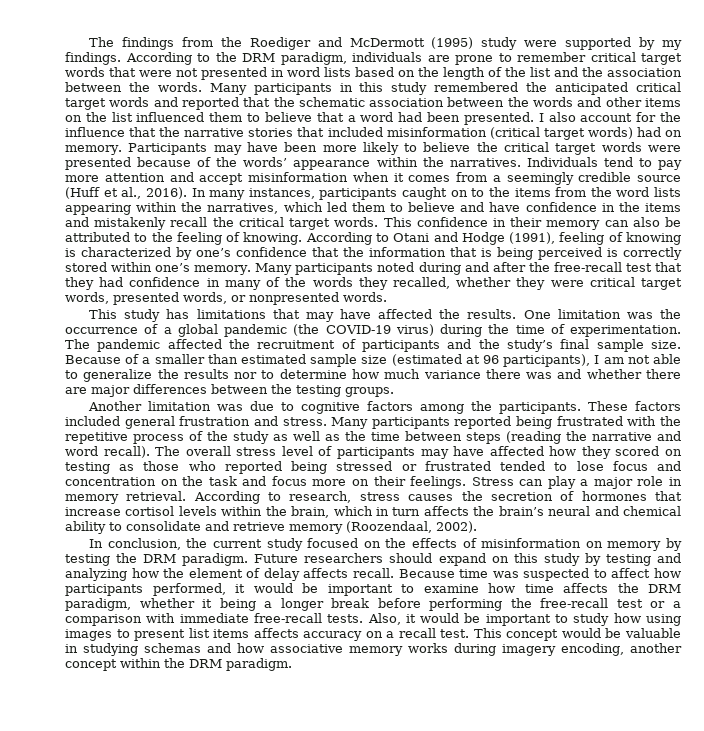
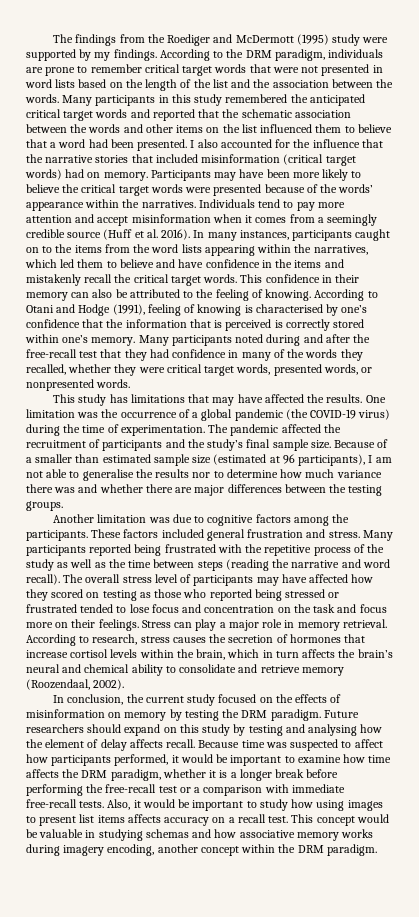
[580,113,633,122] account -> [220,139,272,148] accounted
[121,187,142,199] al., -> [146,229,158,238] al.
[81,247,171,257] characterized -> [255,304,323,313] characterised
[497,247,533,260] being -> (223, 324) none
[83,369,153,382] generalize -> [82,469,134,481] generalise
[65,568,127,581] analyzing -> [308,724,358,736] analysing
[219,598,256,611] being -> [219,770,228,778] is

